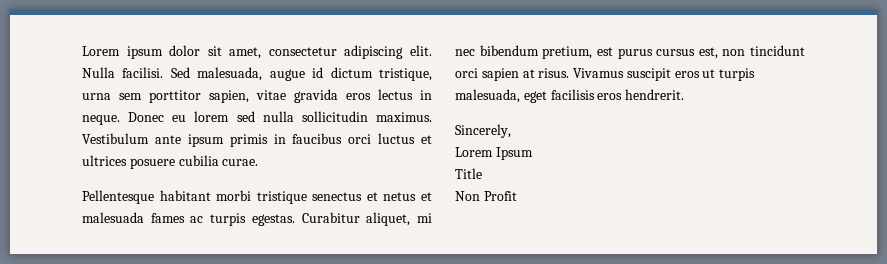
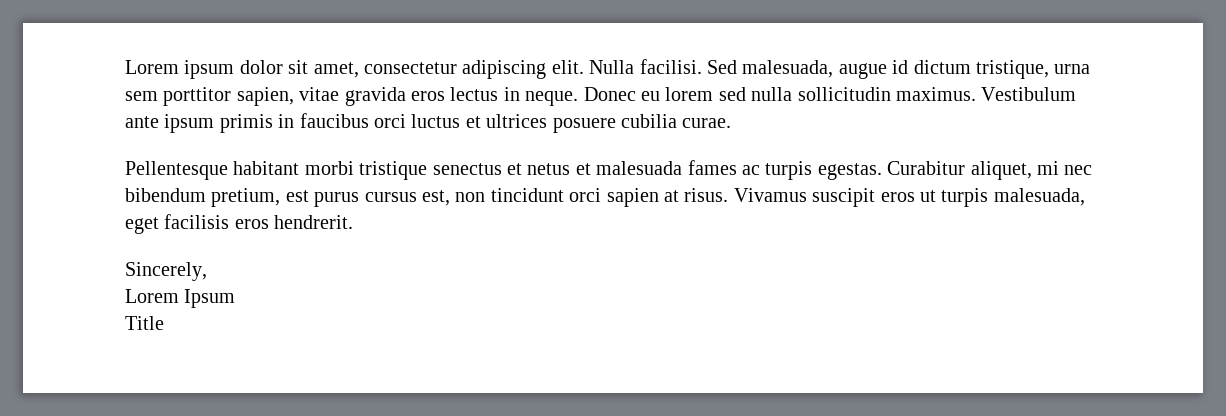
[455,191,517,201] // Non Profit -> (164, 323) none

